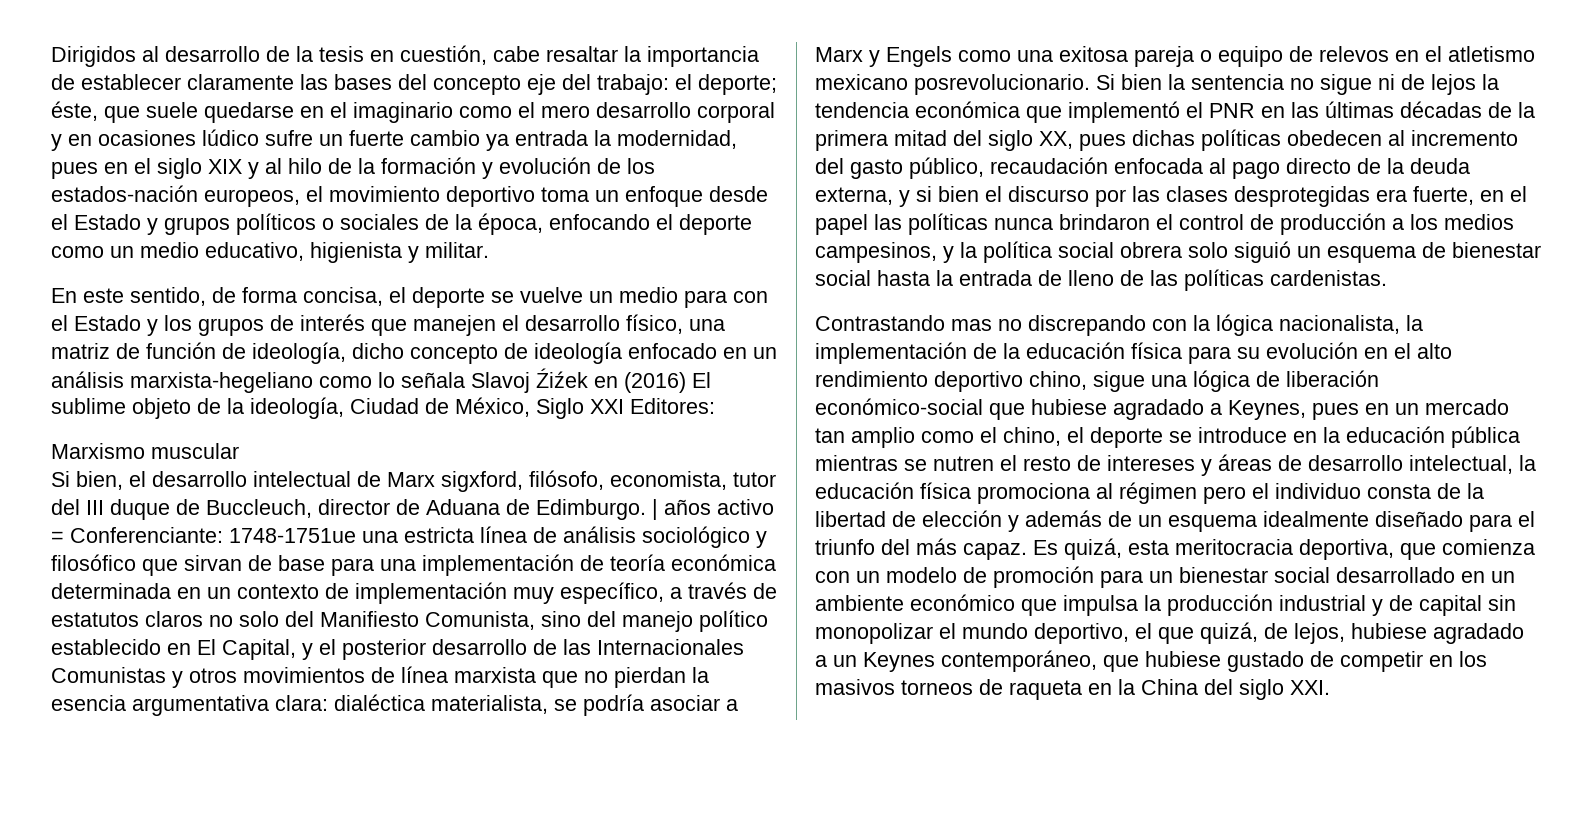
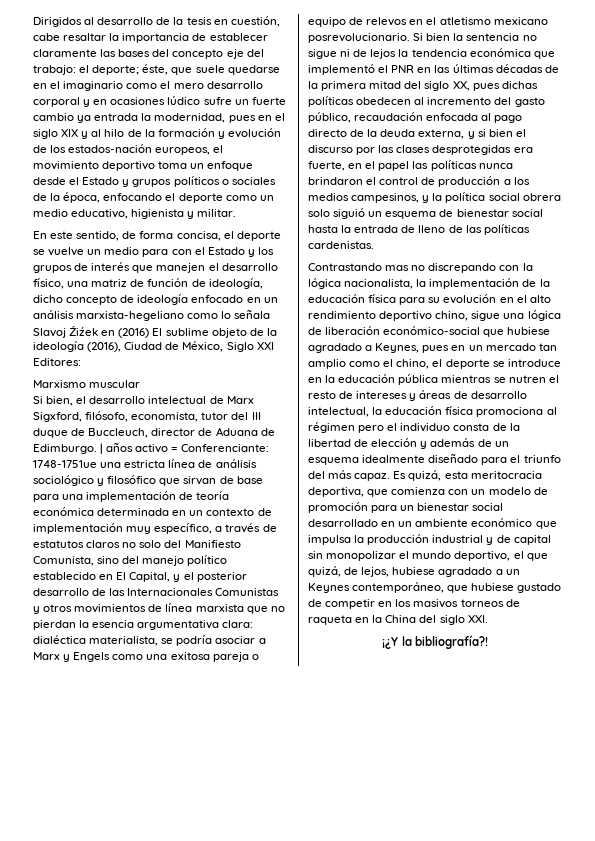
[250,397,344,419] ideología, -> [33,341,122,352] ideología (2016),
[441,471,523,492] sigxford, -> [33,412,82,422] Sigxford,
(1330, 687) none -> [382,635,488,649] // ¡¿Y la bibliografía?!

